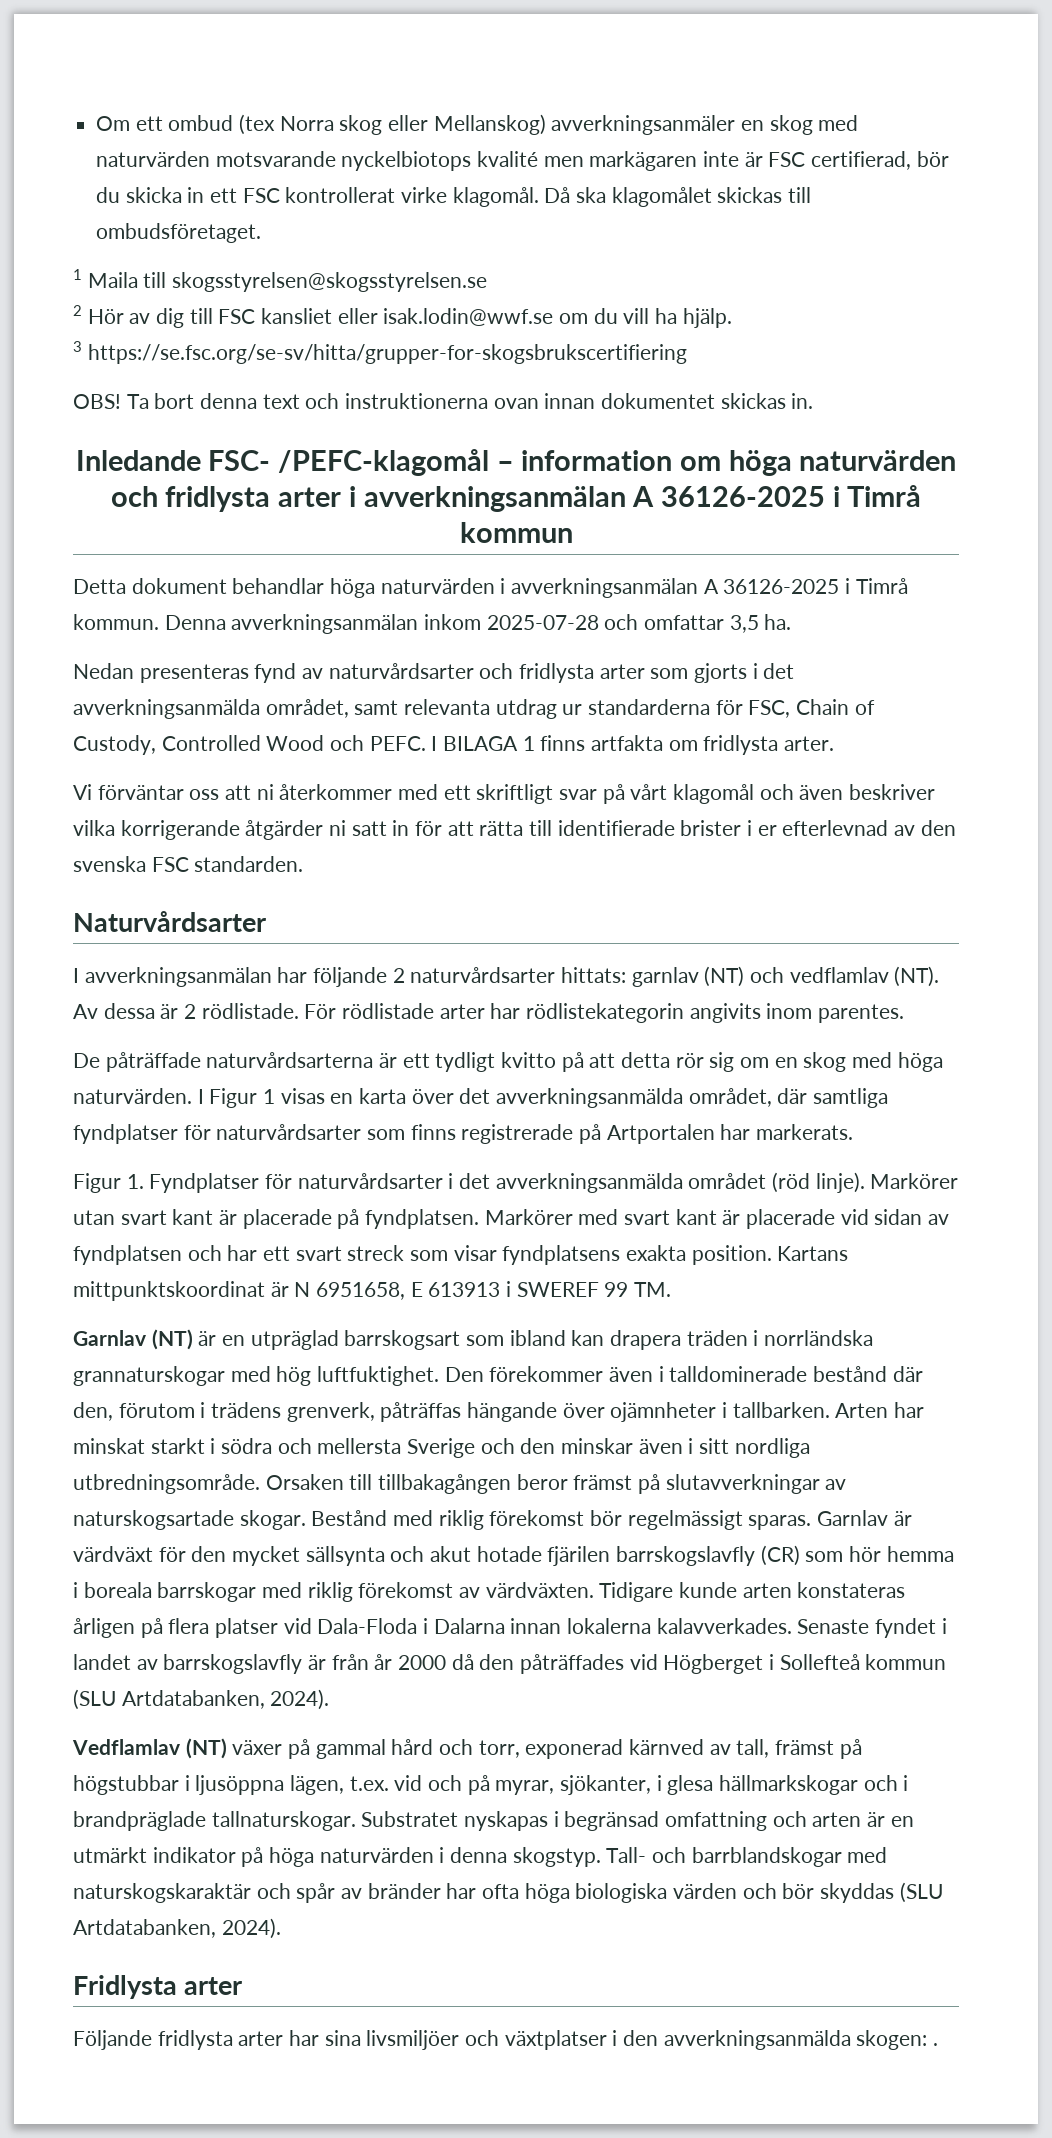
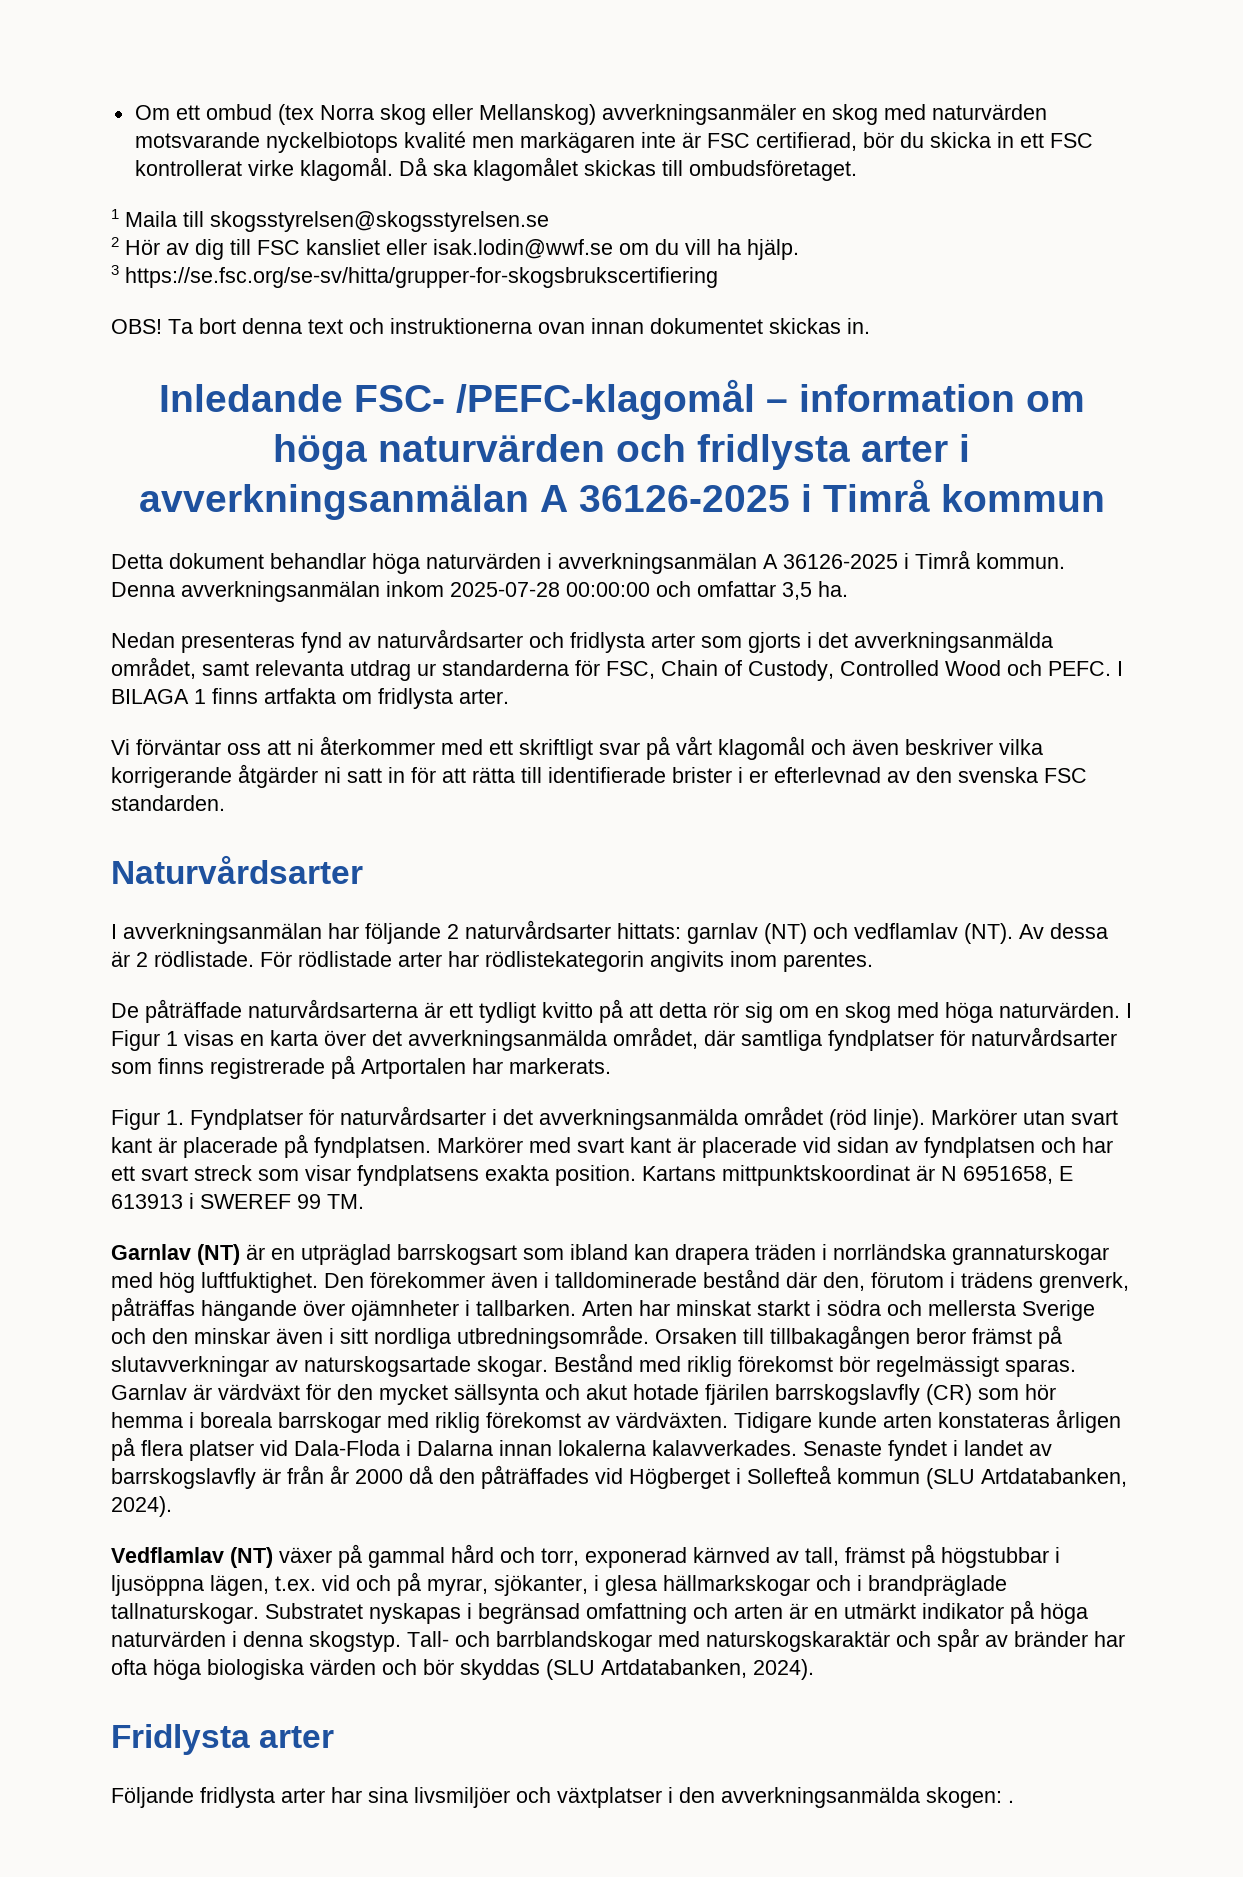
(599, 622) none -> [566,582,650,597] 00:00:00

